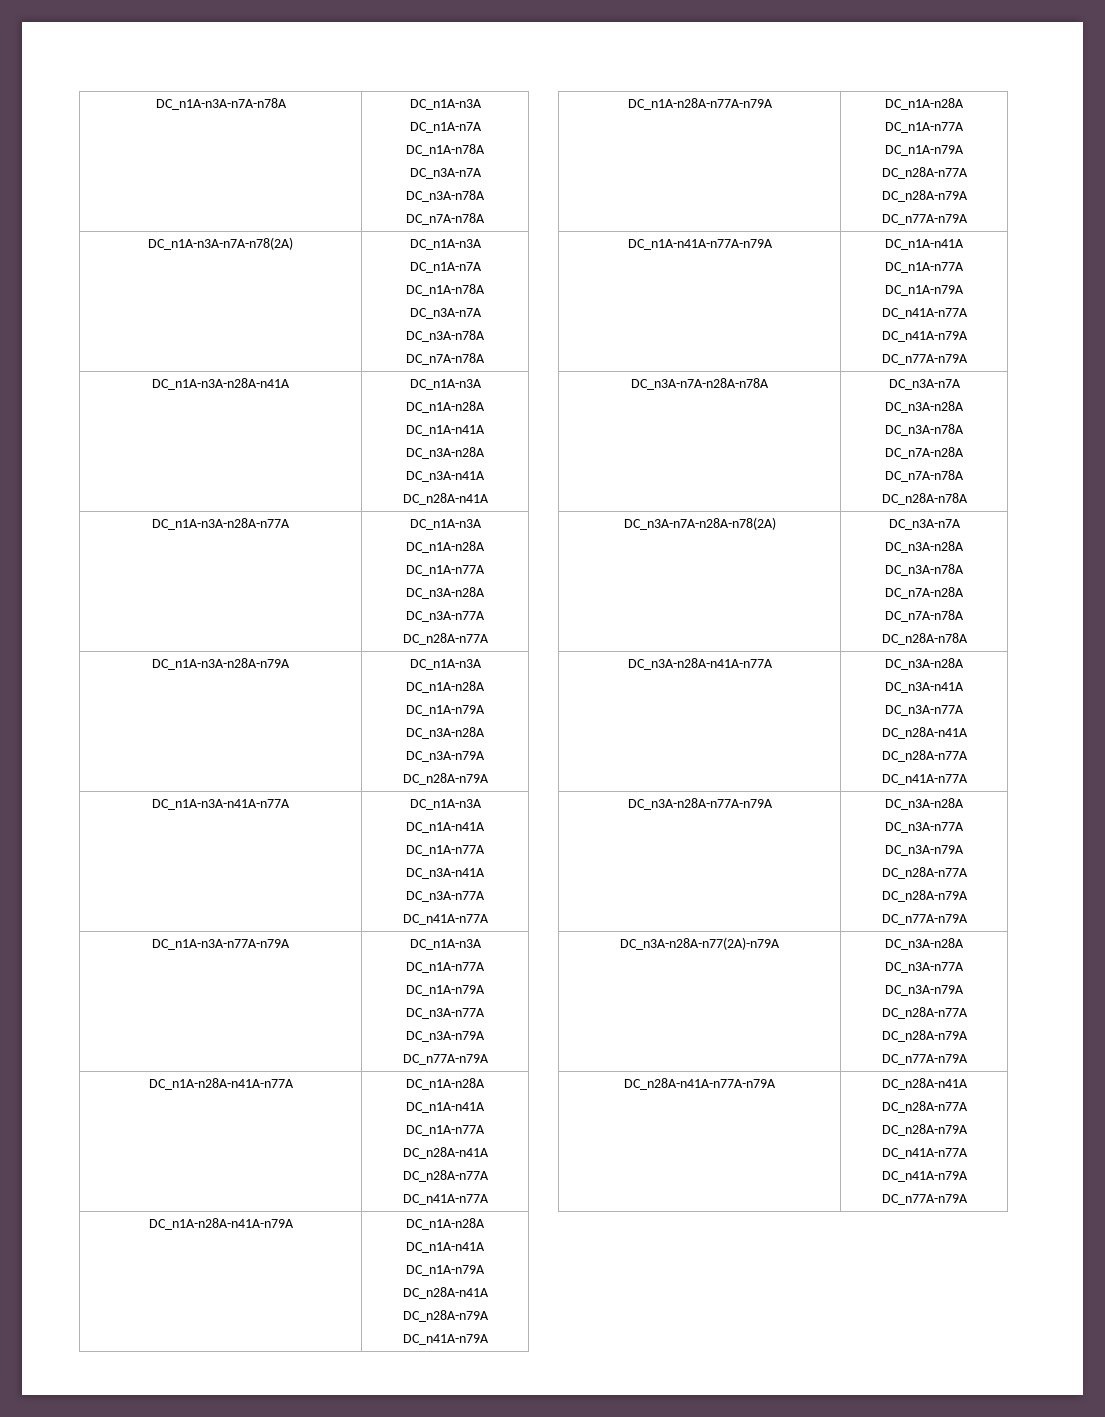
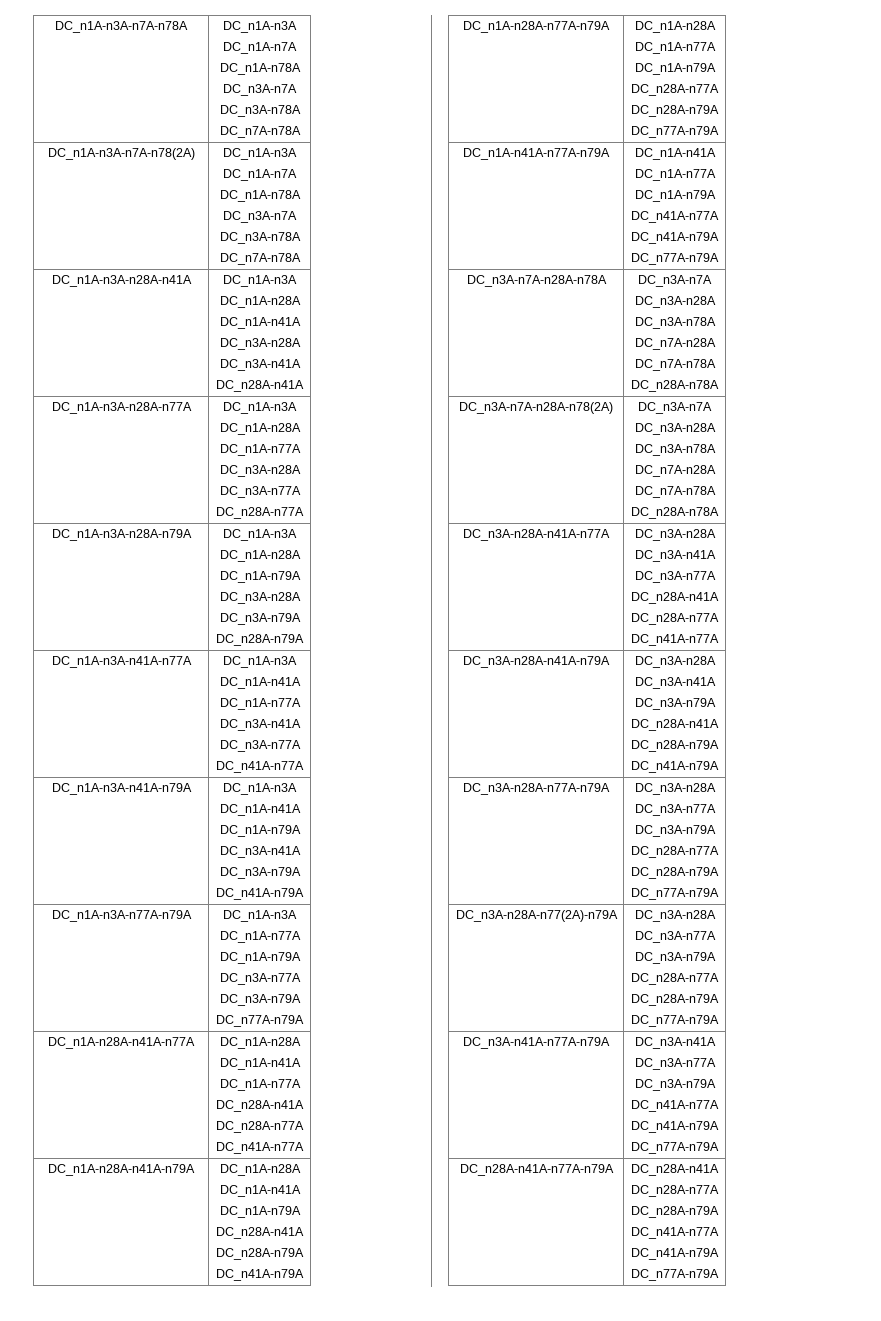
(489, 919) none -> [51,783,192,795] [223,783,297,795] [219,804,301,816] [219,825,301,837] [219,846,301,858] [219,867,301,879] [216,888,304,900] // DC_n1A-n3A-n41A-n79A | DC_n1A-n3A // DC_n1A-n41A // DC_n1A-n79A // DC_n3A-n41A // DC_n3A-n79A // DC_n41A-n79A
(968, 779) none -> [463,656,610,668] [634,656,716,668] [634,677,716,689] [634,698,716,710] [631,719,719,731] [631,740,719,752] [631,761,719,773] // DC_n3A-n28A-n41A-n79A | DC_n3A-n28A // DC_n3A-n41A // DC_n3A-n79A // DC_n28A-n41A // DC_n28A-n79A // DC_n41A-n79A
(968, 1059) none -> [463,1037,610,1049] [634,1037,716,1049] [634,1058,716,1070] [634,1079,716,1091] [631,1100,719,1112] [631,1121,719,1133] [631,1142,719,1154] // DC_n3A-n41A-n77A-n79A | DC_n3A-n41A // DC_n3A-n77A // DC_n3A-n79A // DC_n41A-n77A // DC_n41A-n79A // DC_n77A-n79A

